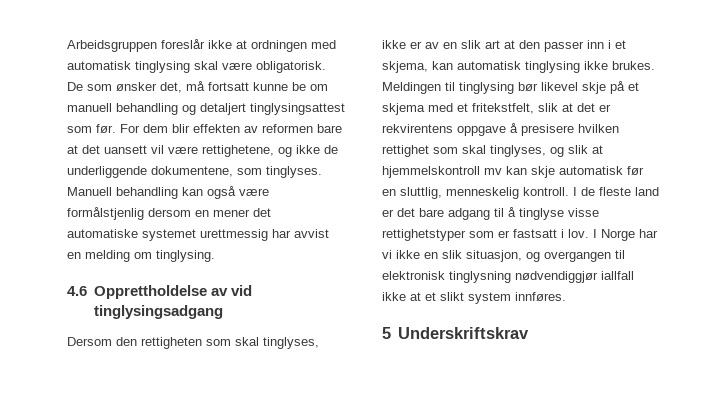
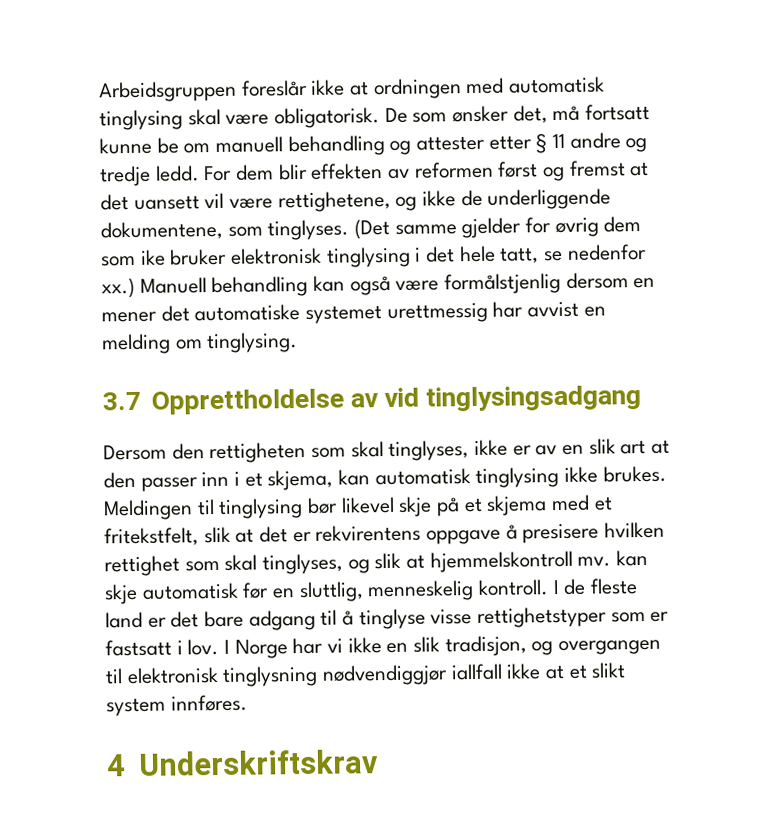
[200,103,345,115] [67,124,116,133] detaljert tinglysingsattest som før. -> [416,132,648,154] [100,165,200,187] attester etter § 11 andre og tredje ledd.
[317,124,342,133] bare -> [497,160,626,182] først og fremst
(322, 172) none -> [354,216,642,240] [101,243,647,268] [101,277,135,299] (Det samme gjelder for øvrig dem som ike bruker elektronisk tinglysing i det hele tatt, se nedenfor xx.)
[67,286,87,296] 4.6 -> [102,391,141,411] 3.7
[484,168,502,175] mv -> [577,556,612,567] mv.
[466,250,522,262] situasjon, -> [444,635,527,657] tradisjon,
[382,327,391,339] 5 -> [106,754,126,777] 4

